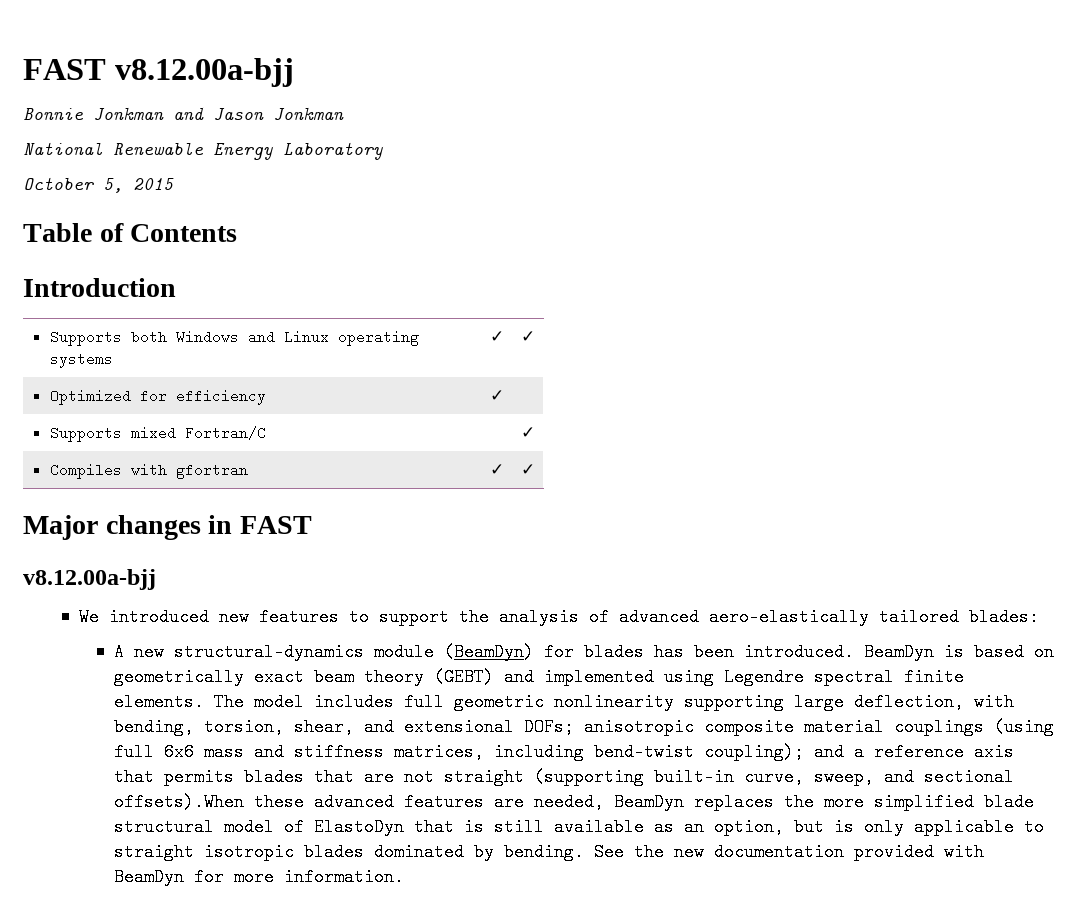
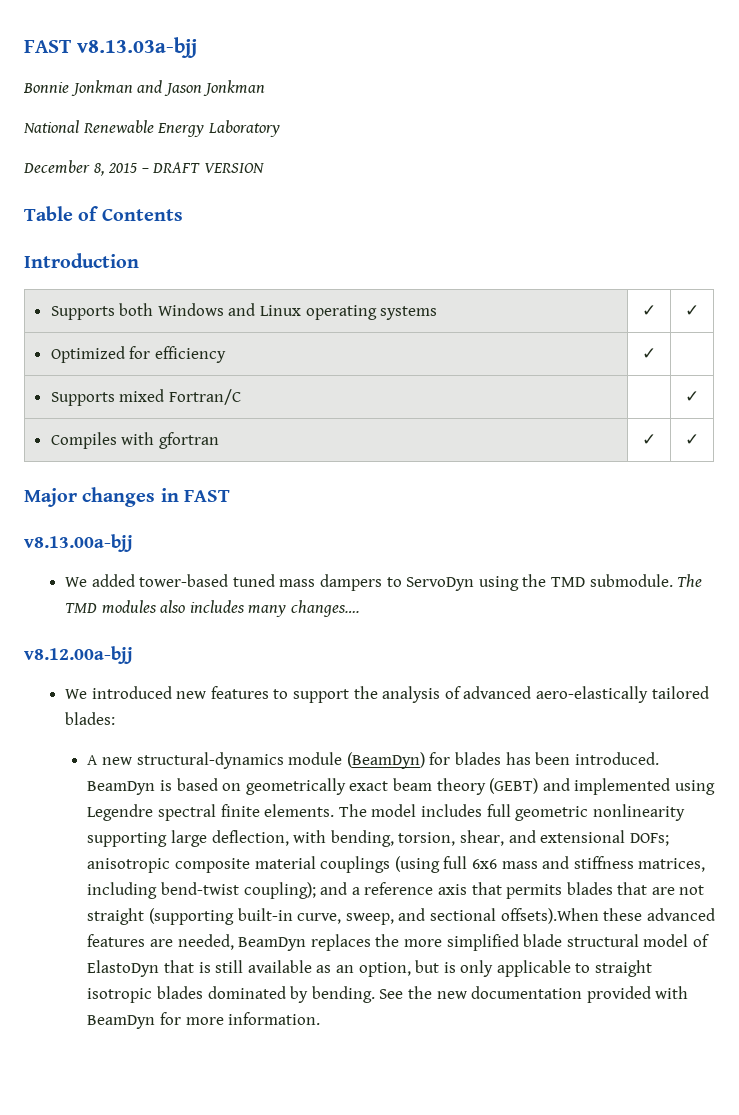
[23,58,294,87] FAST v8.12.00a-bjj -> [24,37,197,58] FAST v8.13.03a-bjj
[23,177,123,193] October 5, -> [23,160,105,176] December 8,
(174, 184) none -> [141,162,264,173] – DRAFT VERSION
(312, 525) none -> [24,534,133,552] [65,574,703,591] [65,600,360,617] // v8.13.00a-bjj // We added tower-based tuned mass dampers to ServoDyn using the TMD submodule. The TMD modules also includes many changes….

